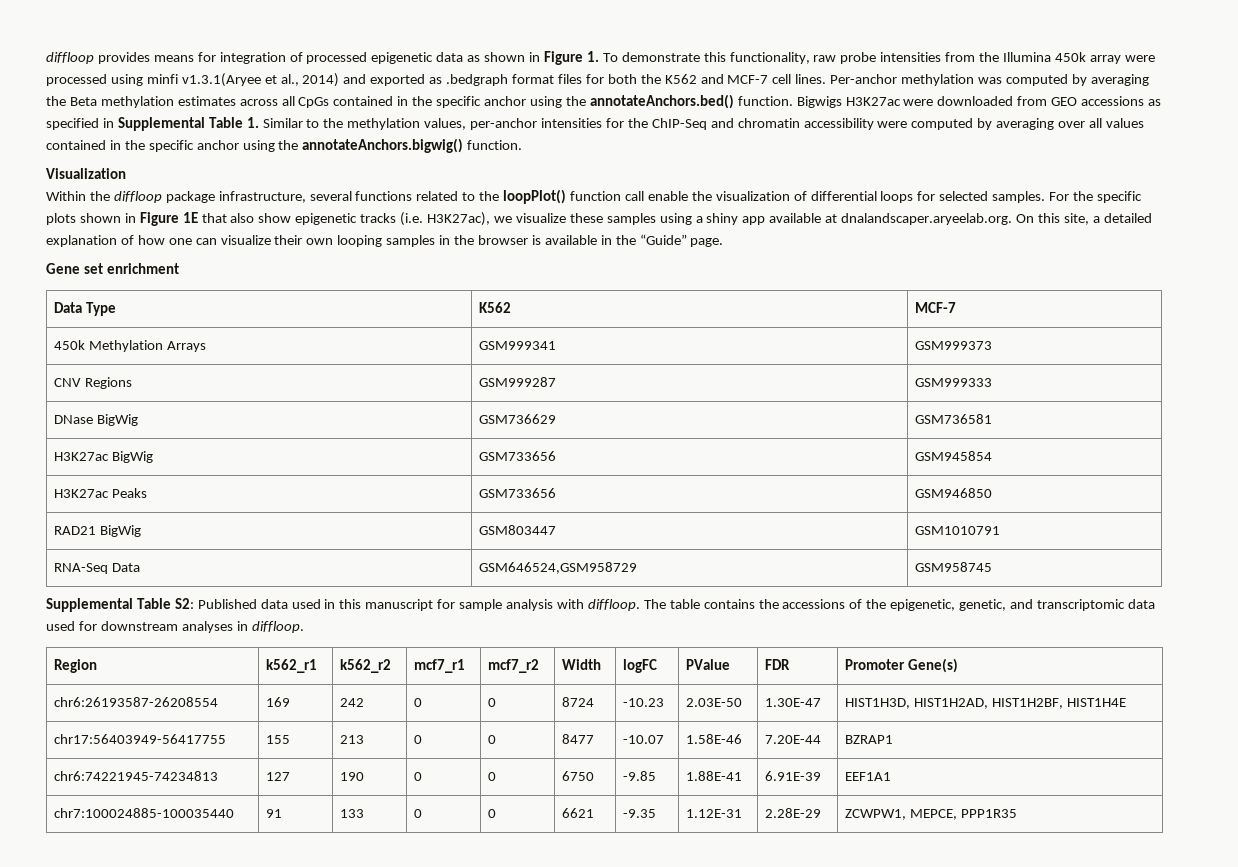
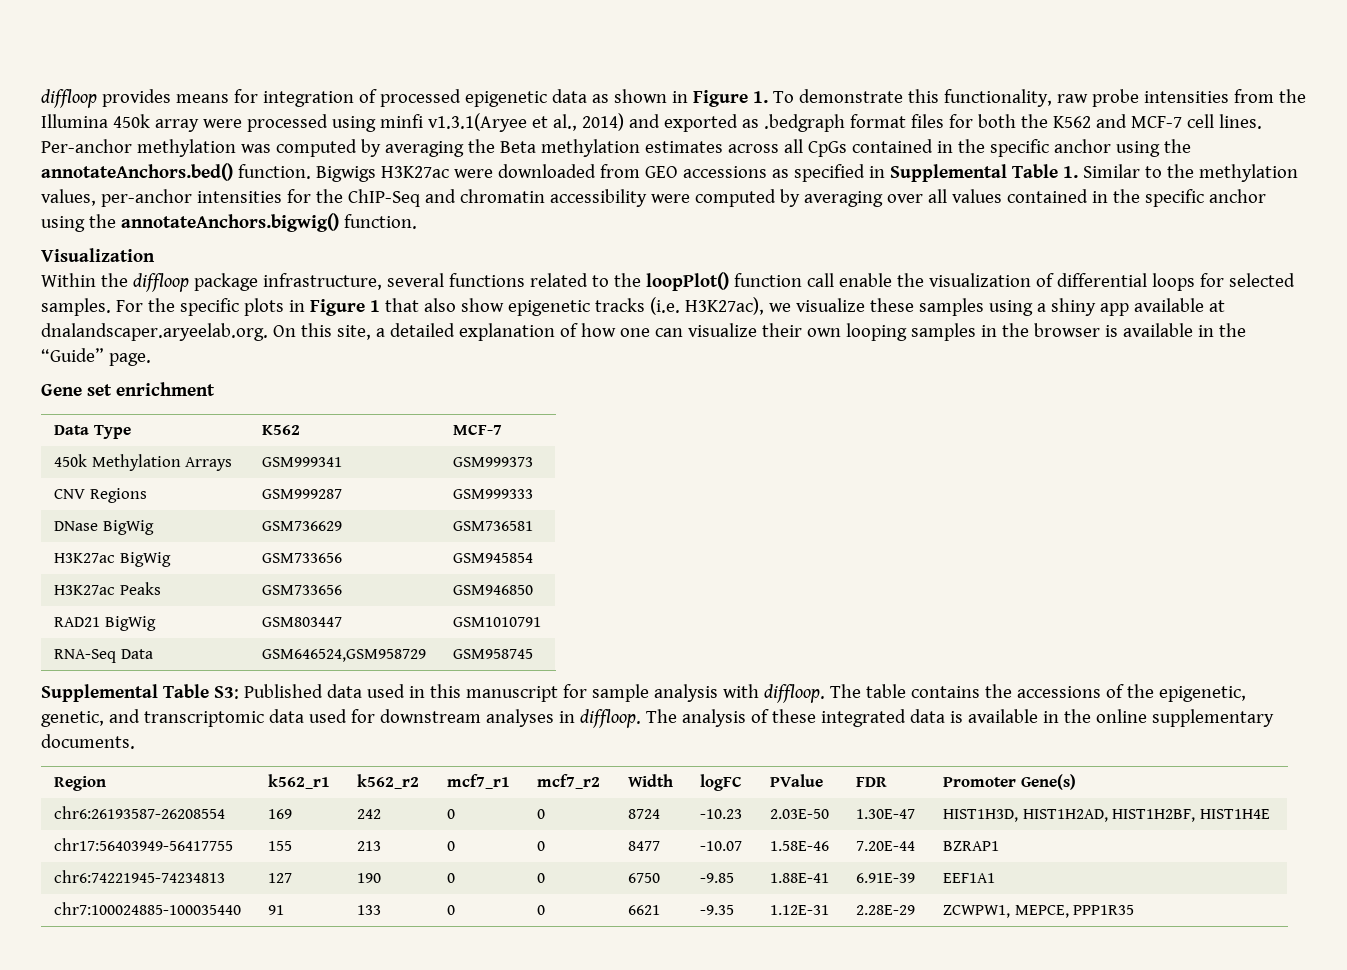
[79,212,198,226] shown in Figure 1E -> [288,299,380,316] in Figure 1
[174,598,194,609] S2: -> [213,686,239,699] S3:
(304, 627) none -> [645,709,1274,727] [41,734,135,749] The analysis of these integrated data is available in the online supplementary documents.

